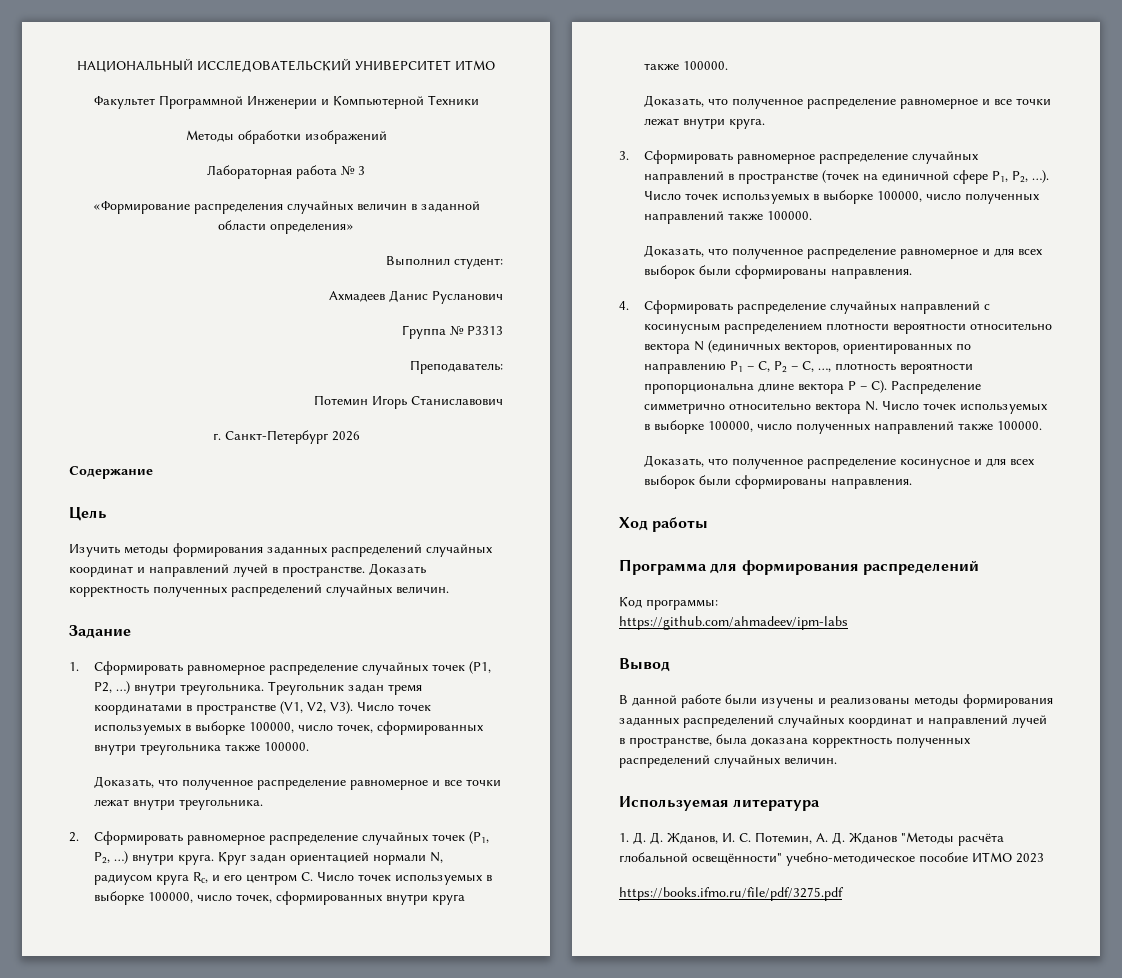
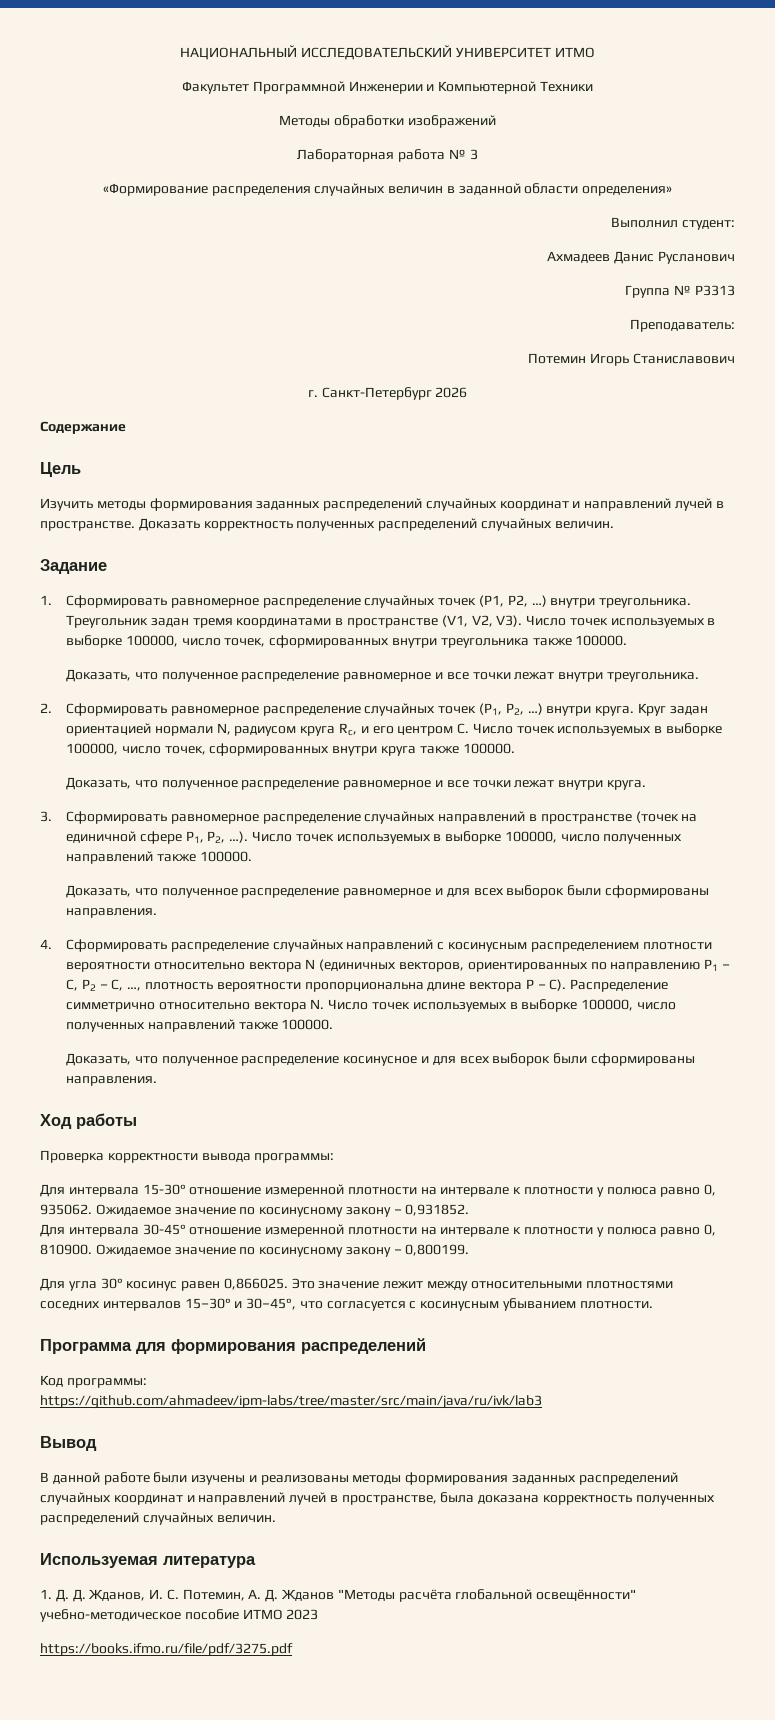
(709, 524) none -> [40,1150,335,1163] [40,1184,717,1197] [40,1204,470,1217] [40,1224,717,1237] [40,1244,470,1257] [40,1278,673,1291] [40,1298,653,1311] // Проверка корректности вывода программы: // Для интервала 15-30° отношение измеренной плотности на интервале к плотности у полюса равно 0, 935062. Ожидаемое значение по косинусному закону – 0,931852. // Для интервала 30-45° отношение измеренной плотности на интервале к плотности у полюса равно 0, 810900. Ожидаемое значение по косинусному закону – 0,800199. // Для угла 30° косинус равен 0,866025. Это значение лежит между относительными плотностями соседних интервалов 15–30° и 30–45°, что согласуется с косинусным убыванием плотности.
[619,616,848,630] https://github.com/ahmadeev/ipm-labs -> [40,1395,542,1409] https://github.com/ahmadeev/ipm-labs/tree/master/src/main/java/ru/ivk/lab3

